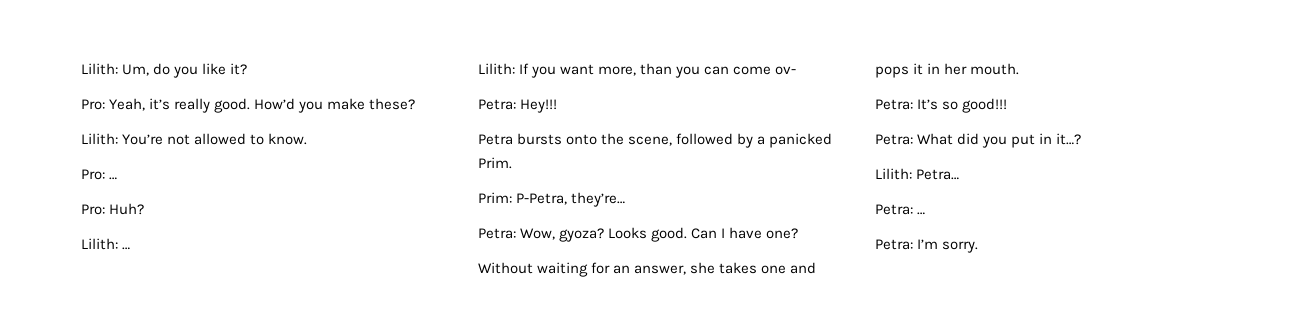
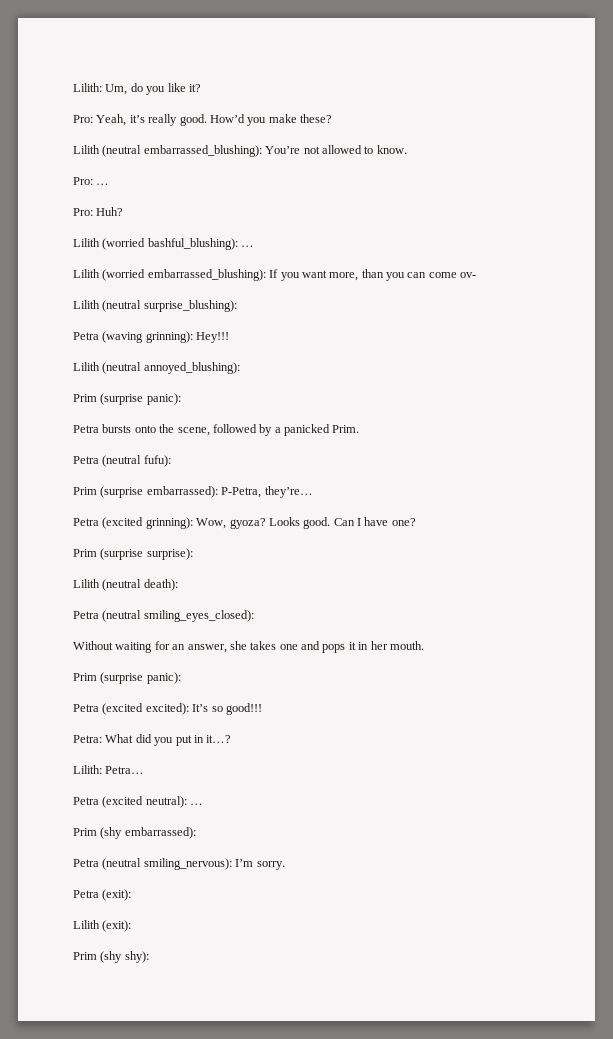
[81,133,118,145] Lilith: -> [73,145,262,157] Lilith (neutral embarrassed_blushing):
[81,238,131,250] [478,63,515,75] Lilith: … // Lilith: -> [73,238,255,250] [73,269,266,281] Lilith (worried bashful_blushing): … // Lilith (worried embarrassed_blushing):
[478,99,558,113] Petra: Hey!!! -> [73,300,237,312] [73,331,230,343] [73,362,240,374] [73,393,181,405] Lilith (neutral surprise_blushing): // Petra (waving grinning): Hey!!! // Lilith (neutral annoyed_blushing): // Prim (surprise panic):
[478,192,512,203] Prim: -> [73,455,171,467] [73,486,218,498] Petra (neutral fufu): // Prim (surprise embarrassed):
[478,228,516,239] Petra: -> [73,517,193,529] Petra (excited grinning):
(799, 233) none -> [73,548,193,560] [73,579,178,591] [73,610,254,622] // Prim (surprise surprise): // Lilith (neutral death): // Petra (neutral smiling_eyes_closed):
[875,99,913,110] Petra: -> [73,672,181,684] [73,703,189,715] Prim (surprise panic): // Petra (excited excited):
[875,204,926,215] [875,239,979,253] Petra: … // Petra: I’m sorry. -> [73,796,204,808] [73,827,196,839] [73,858,285,870] [73,889,132,901] [73,920,132,932] [73,951,149,963] Petra (excited neutral): … // Prim (shy embarrassed): // Petra (neutral smiling_nervous): I’m sorry. // Petra (exit): // Lilith (exit): // Prim (shy shy):

